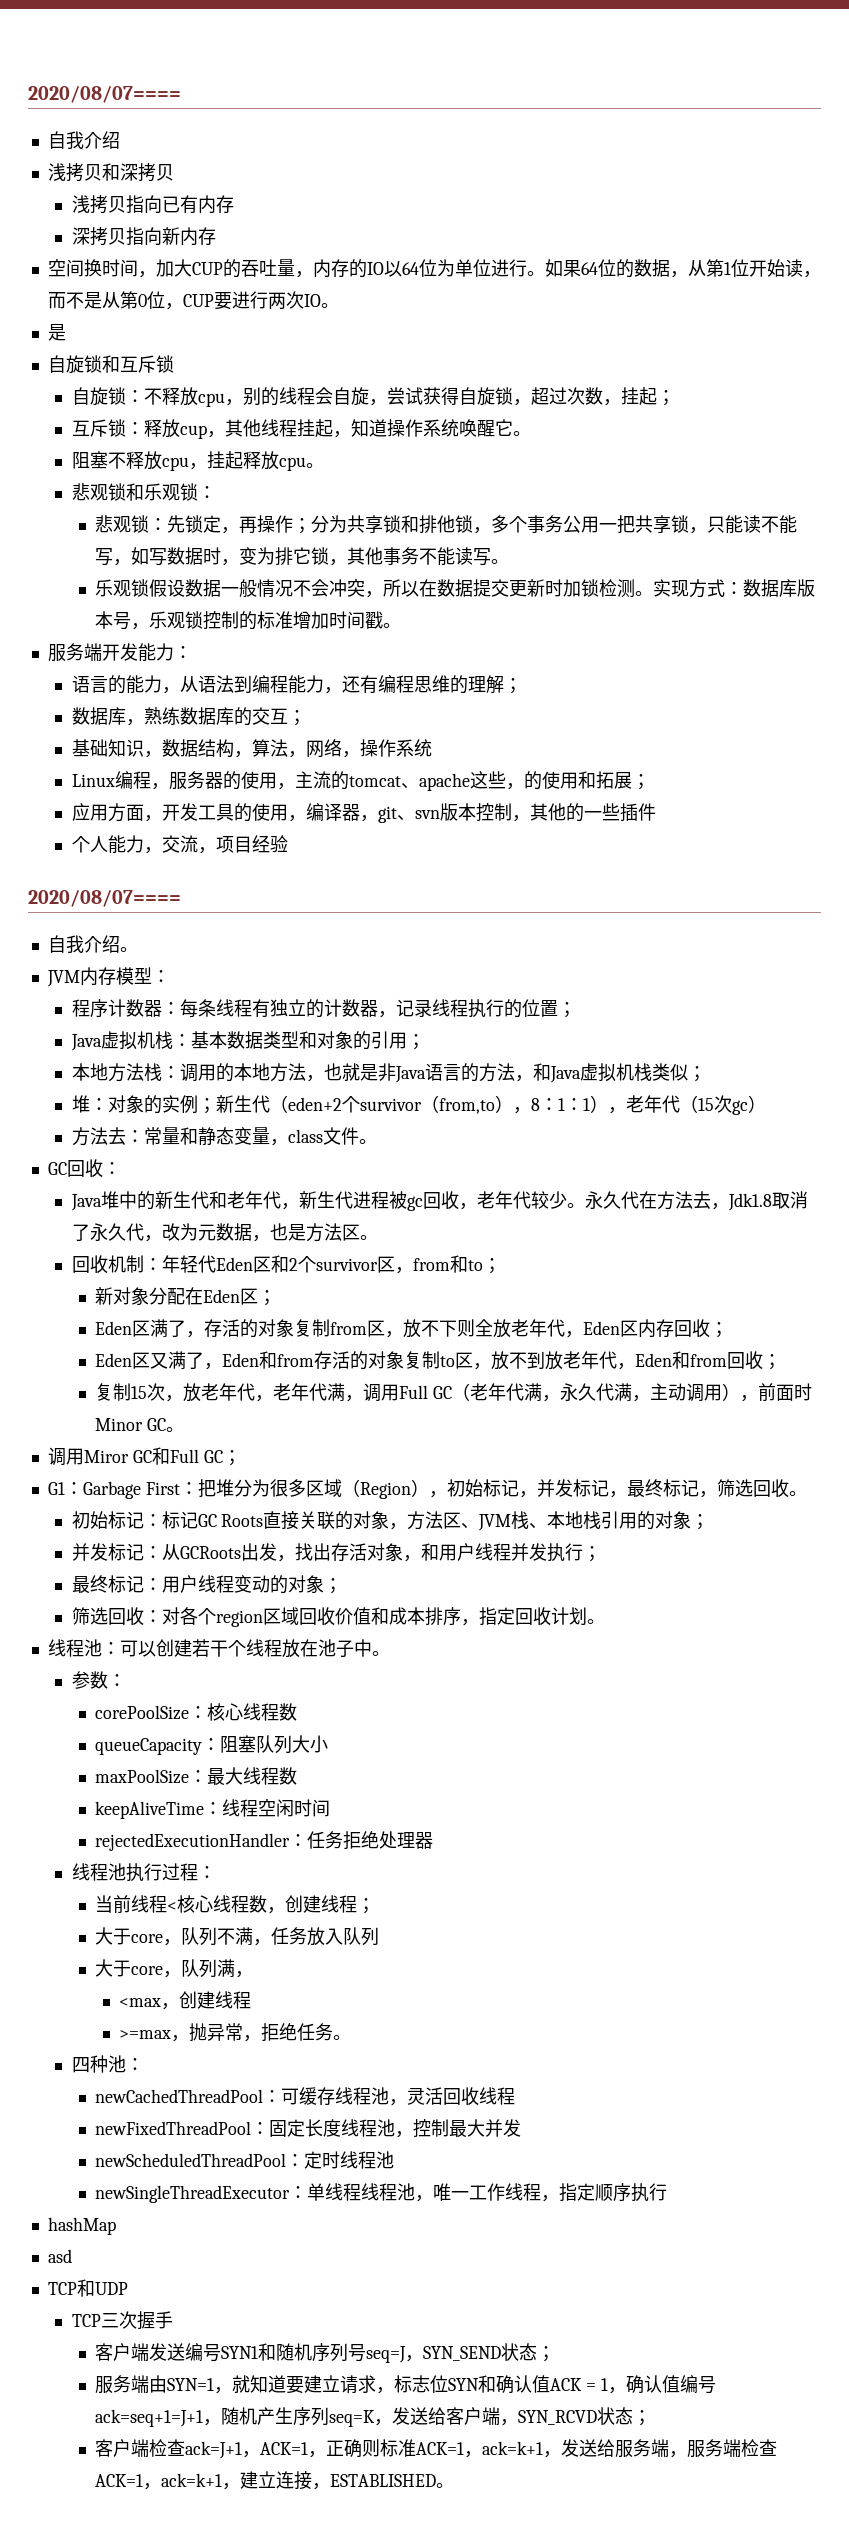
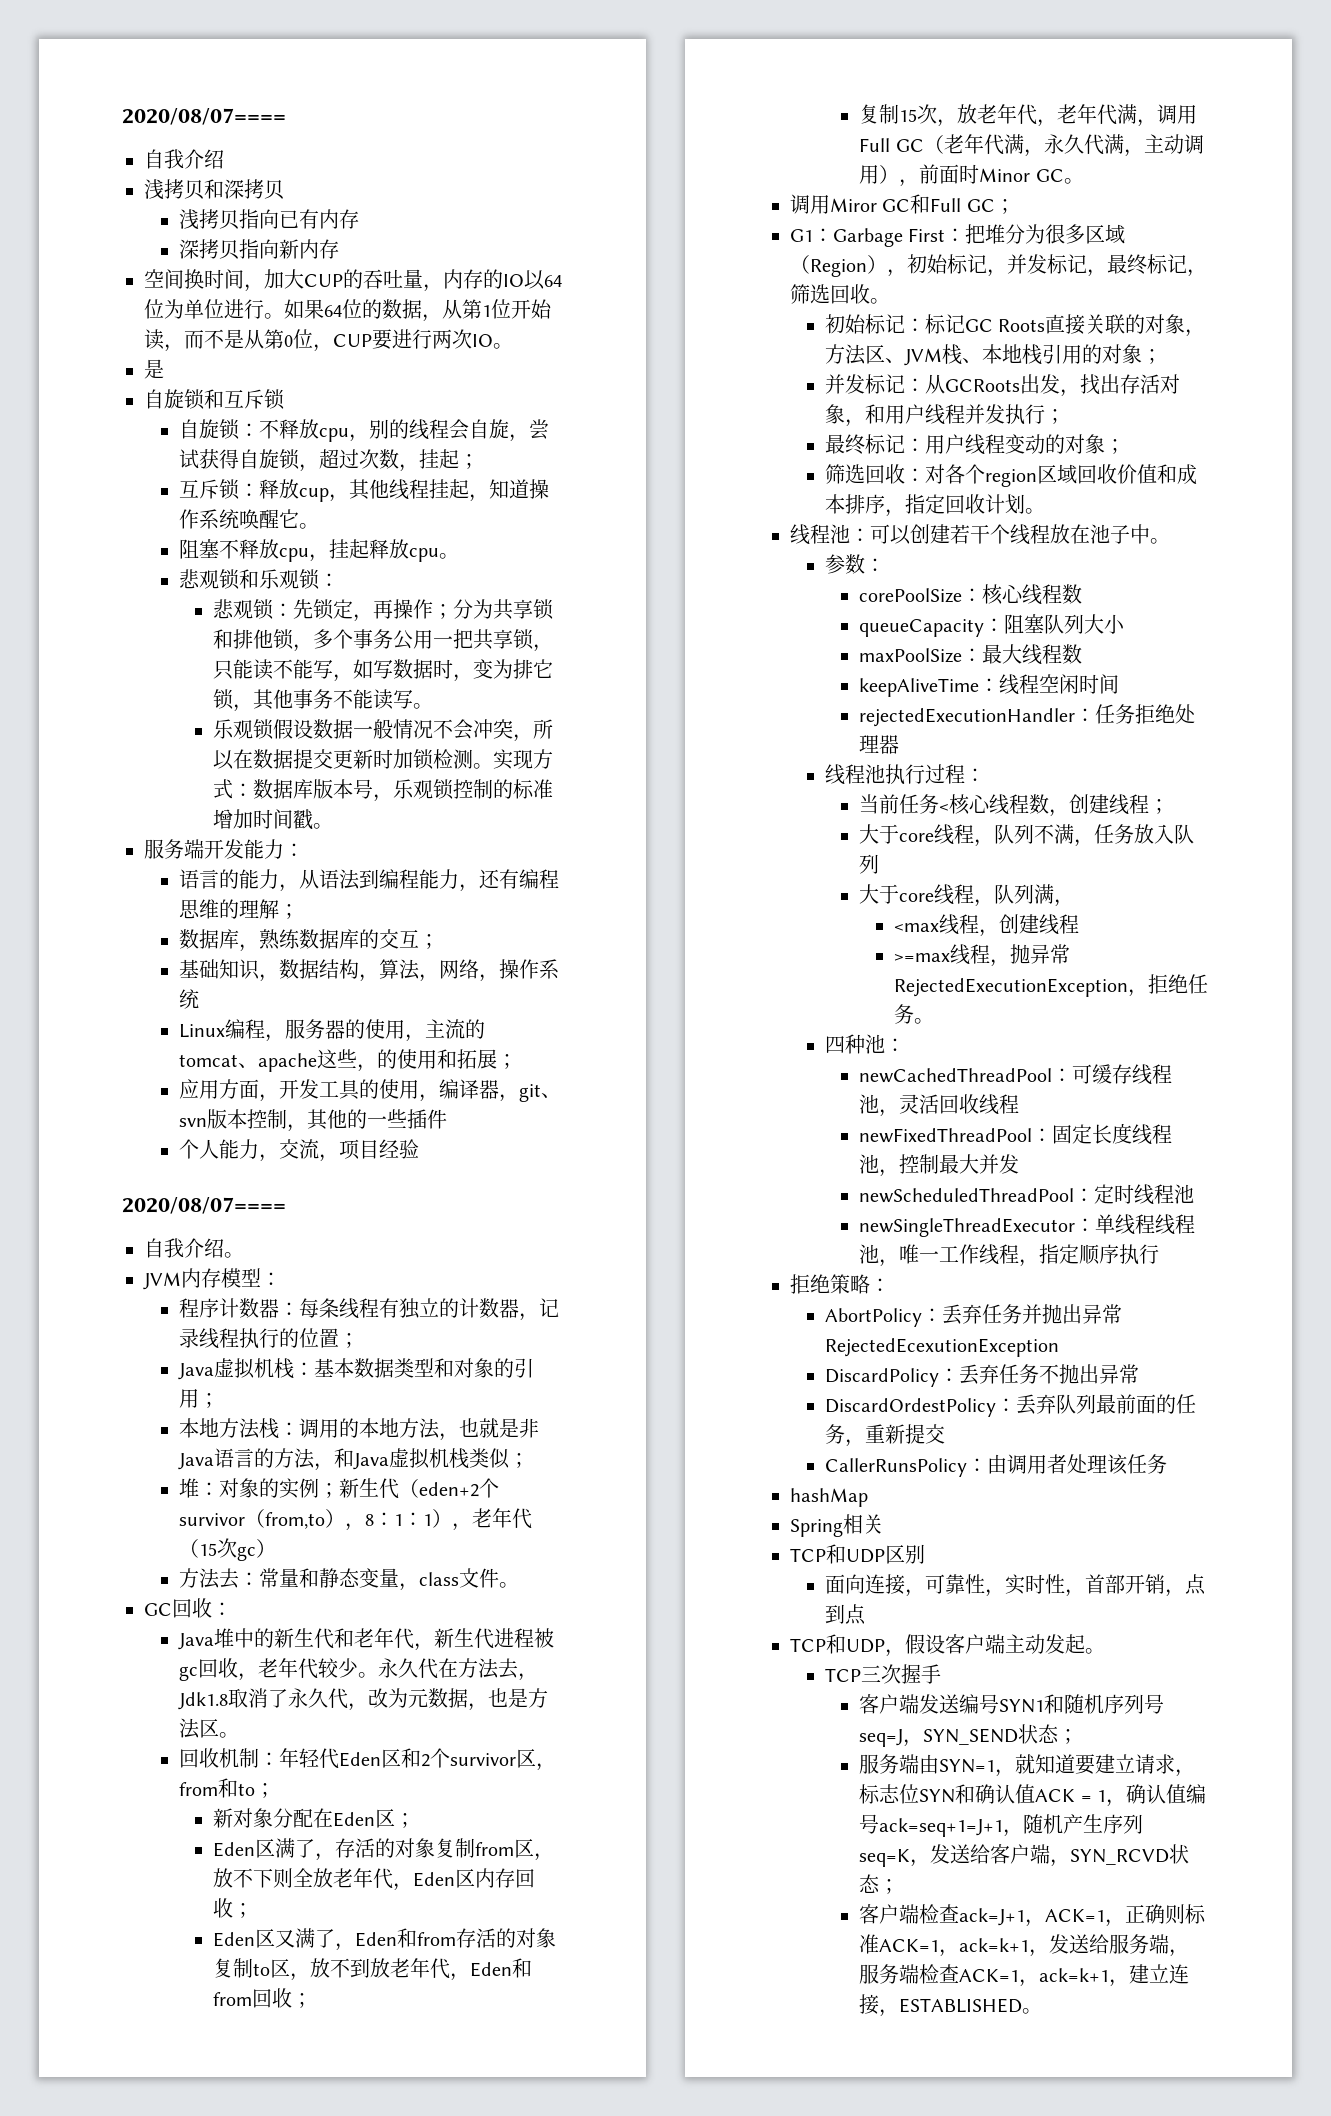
[131,1895,168,1913] 线程 -> [899,794,940,814] 任务
(164, 1938) none -> [934,824,975,845] 线程
(164, 1970) none -> [934,884,975,905] 线程
(162, 2002) none -> [938,914,979,935] 线程
(172, 2034) none -> [949,944,990,965] 线程
(244, 2032) none -> [893,978,1128,997] RejectedExecutionException
(668, 2192) none -> [790,1274,890,1294] [824,1304,1122,1327] [824,1338,1059,1357] [824,1364,1139,1387] [824,1394,1196,1417] [824,1424,945,1447] [824,1454,1167,1477] // 拒绝策略： // AbortPolicy：丢弃任务并抛出异常RejectedEcexutionException // DiscardPolicy：丢弃任务不抛出异常 // DiscardOrdestPolicy：丢弃队列最前面的任务，重新提交 // CallerRunsPolicy：由调用者处理该任务
[47,2249,72,2263] [47,2279,128,2297] asd // TCP和UDP -> [790,1514,883,1537] [790,1544,925,1564] [824,1574,1206,1597] [824,1604,866,1625] [790,1634,1105,1657] Spring相关 // TCP和UDP区别 // 面向连接，可靠性，实时性，首部开销，点到点 // TCP和UDP，假设客户端主动发起。

